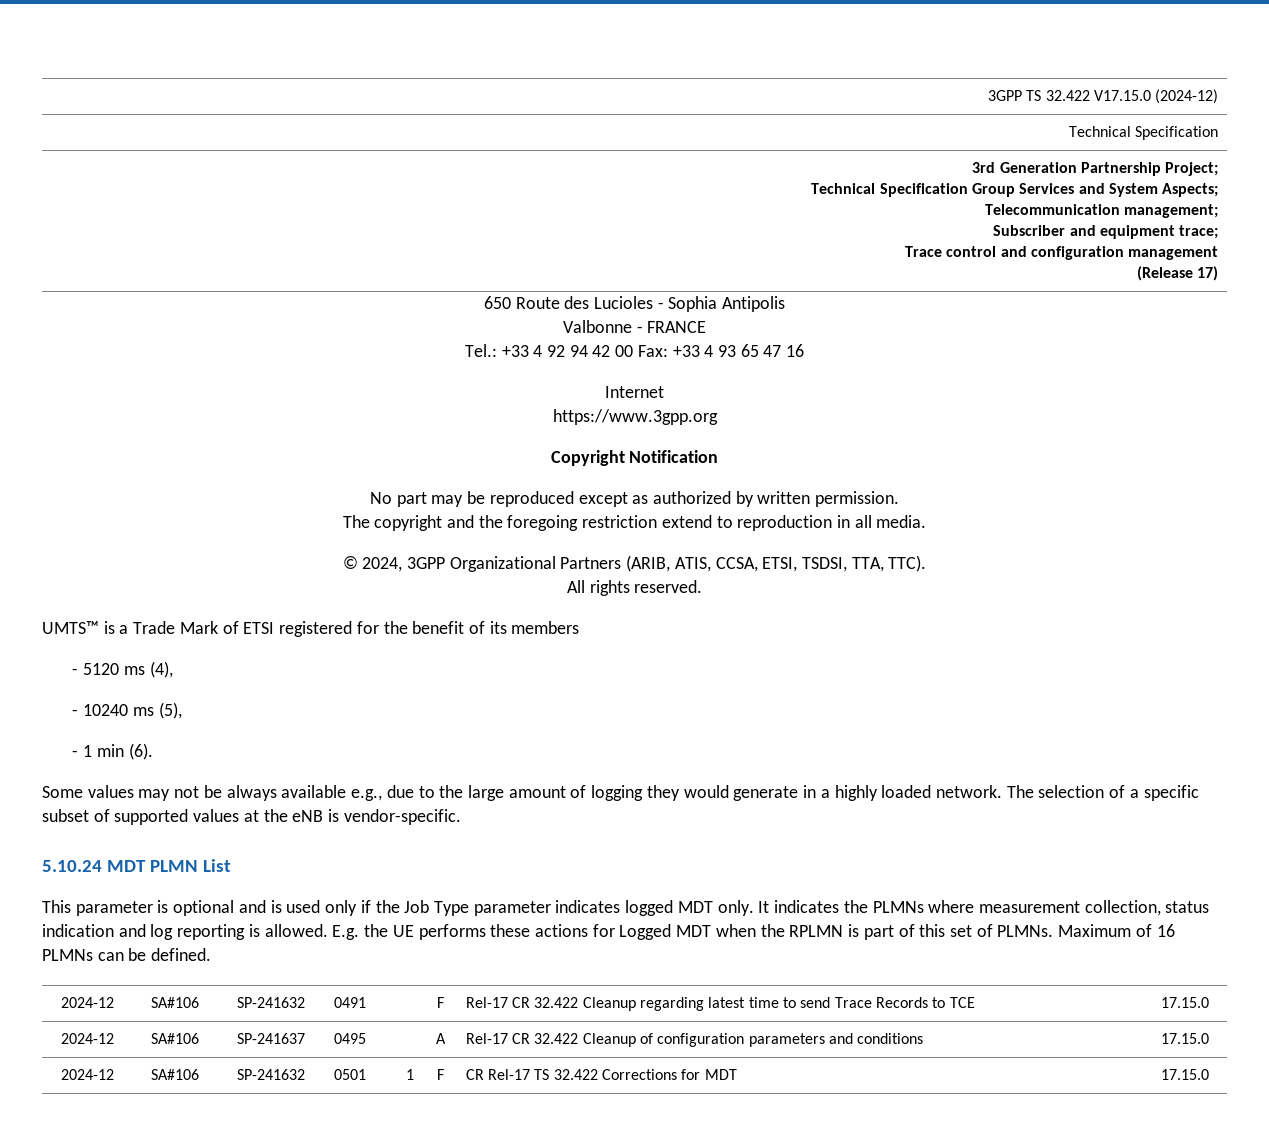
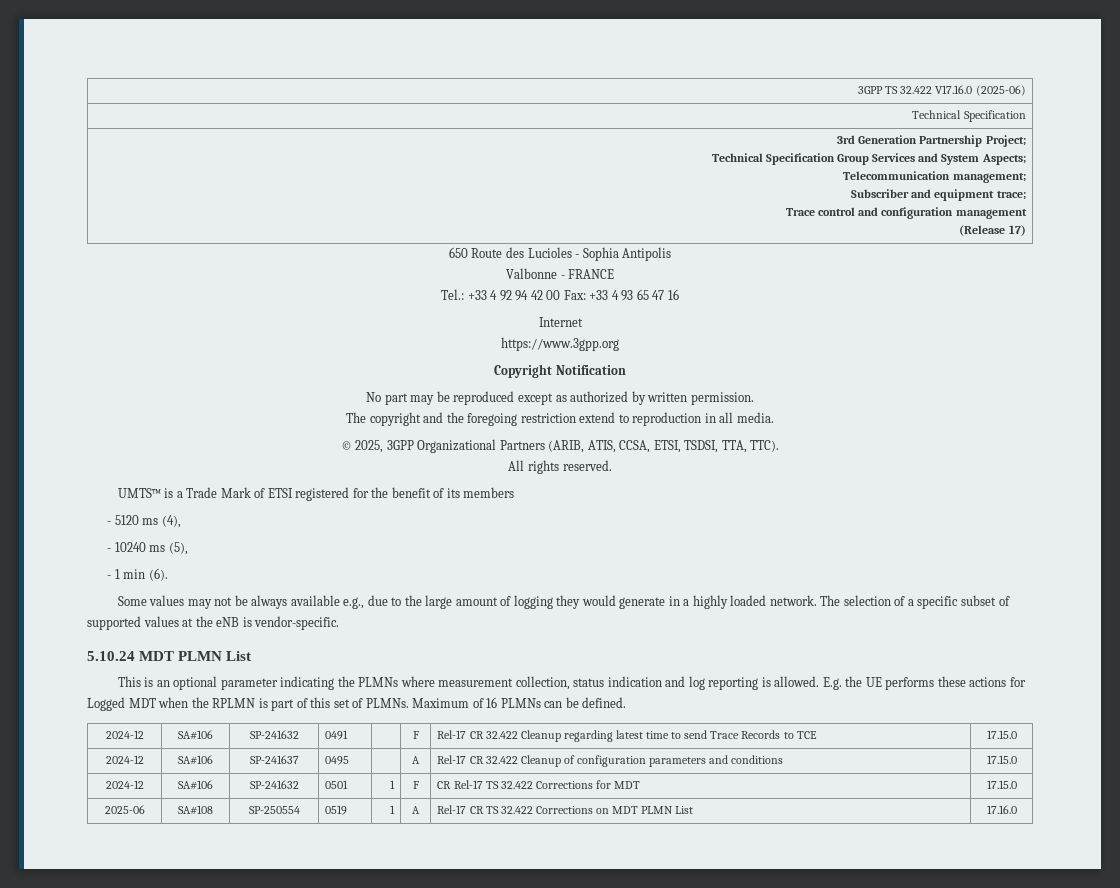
[1093,89,1219,104] V17.15.0 (2024-12) -> [935,85,1026,96] V17.16.0 (2025-06)
[362,557,403,572] 2024, -> [355,440,384,453] 2025,
[75,900,840,916] parameter is optional and is used only if the Job Type parameter indicates logged MDT only. It indicates -> [144,676,335,690] is an optional parameter indicating
(1209, 1074) none -> [104,805,145,814] [178,805,213,815] [248,806,300,814] [325,805,348,815] [389,805,395,814] [412,806,420,814] [437,805,694,814] [986,805,1017,814] // 2025-06 | SA#108 | SP-250554 | 0519 | 1 | A | Rel-17 CR TS 32.422 Corrections on MDT PLMN List | 17.16.0

